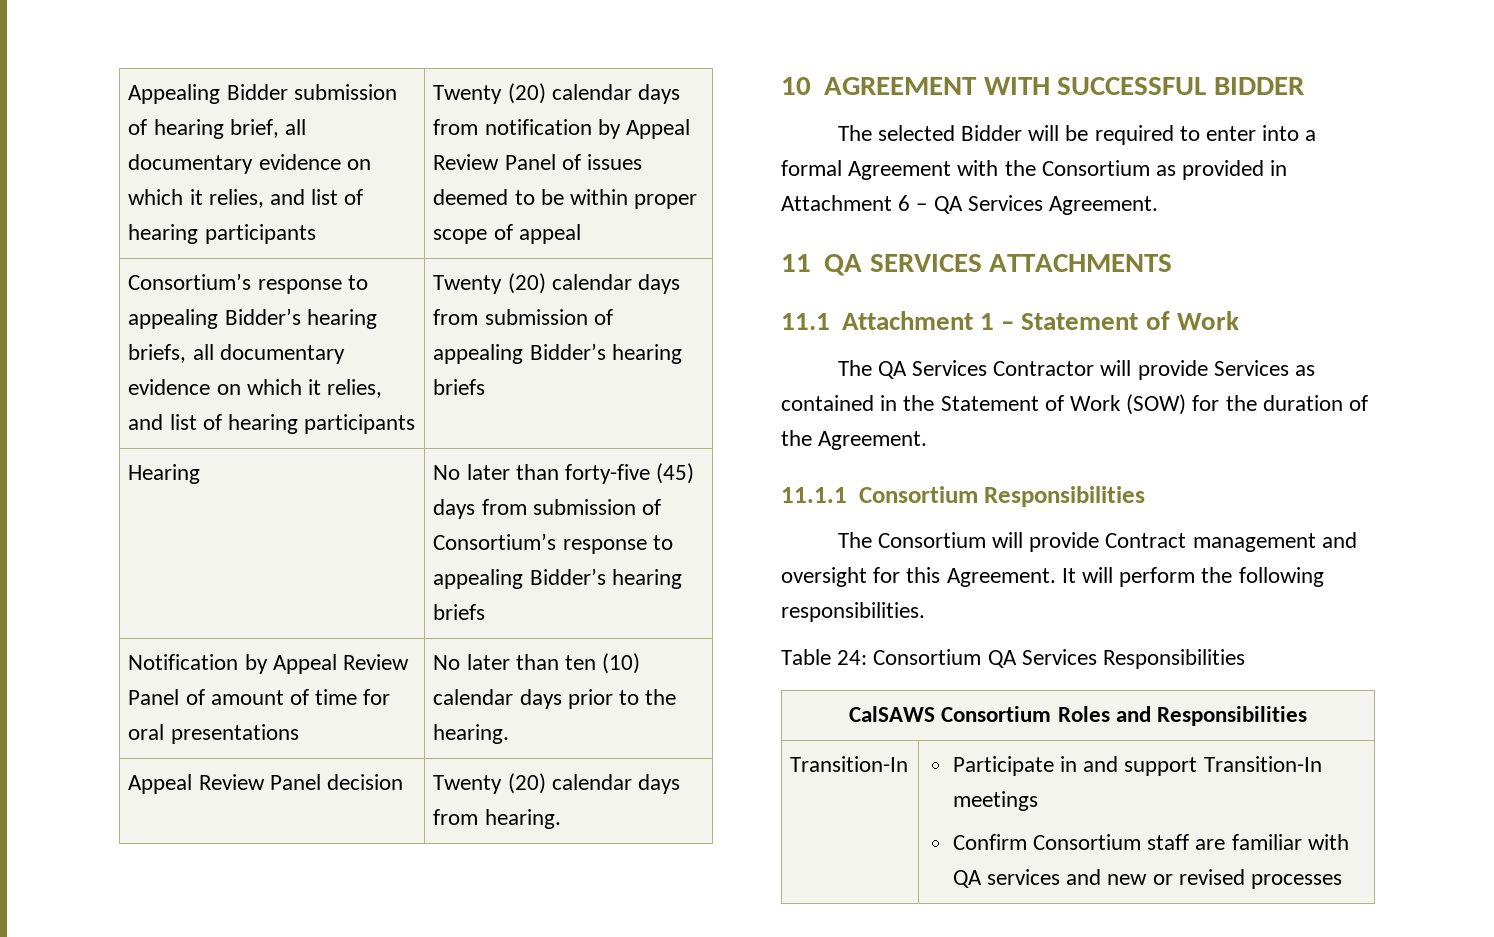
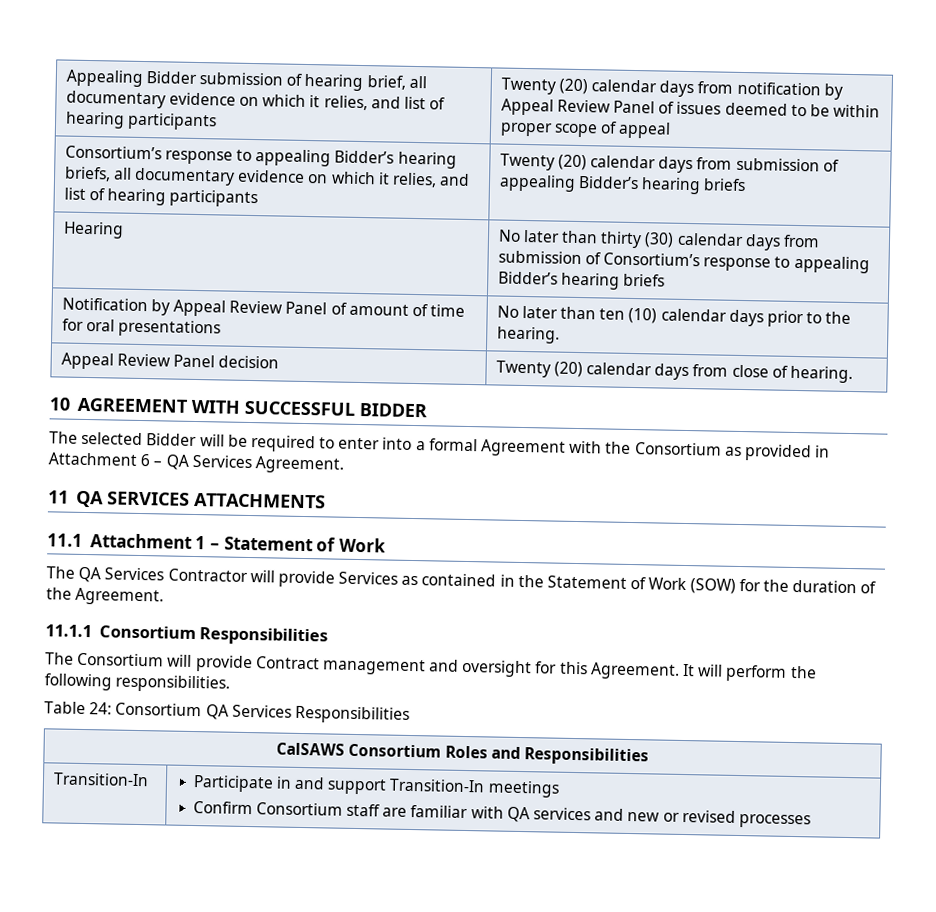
[565,463,695,484] forty-five (45) -> [600,231,744,249] thirty (30) calendar
(479, 817) none -> [731,364,788,378] close of

